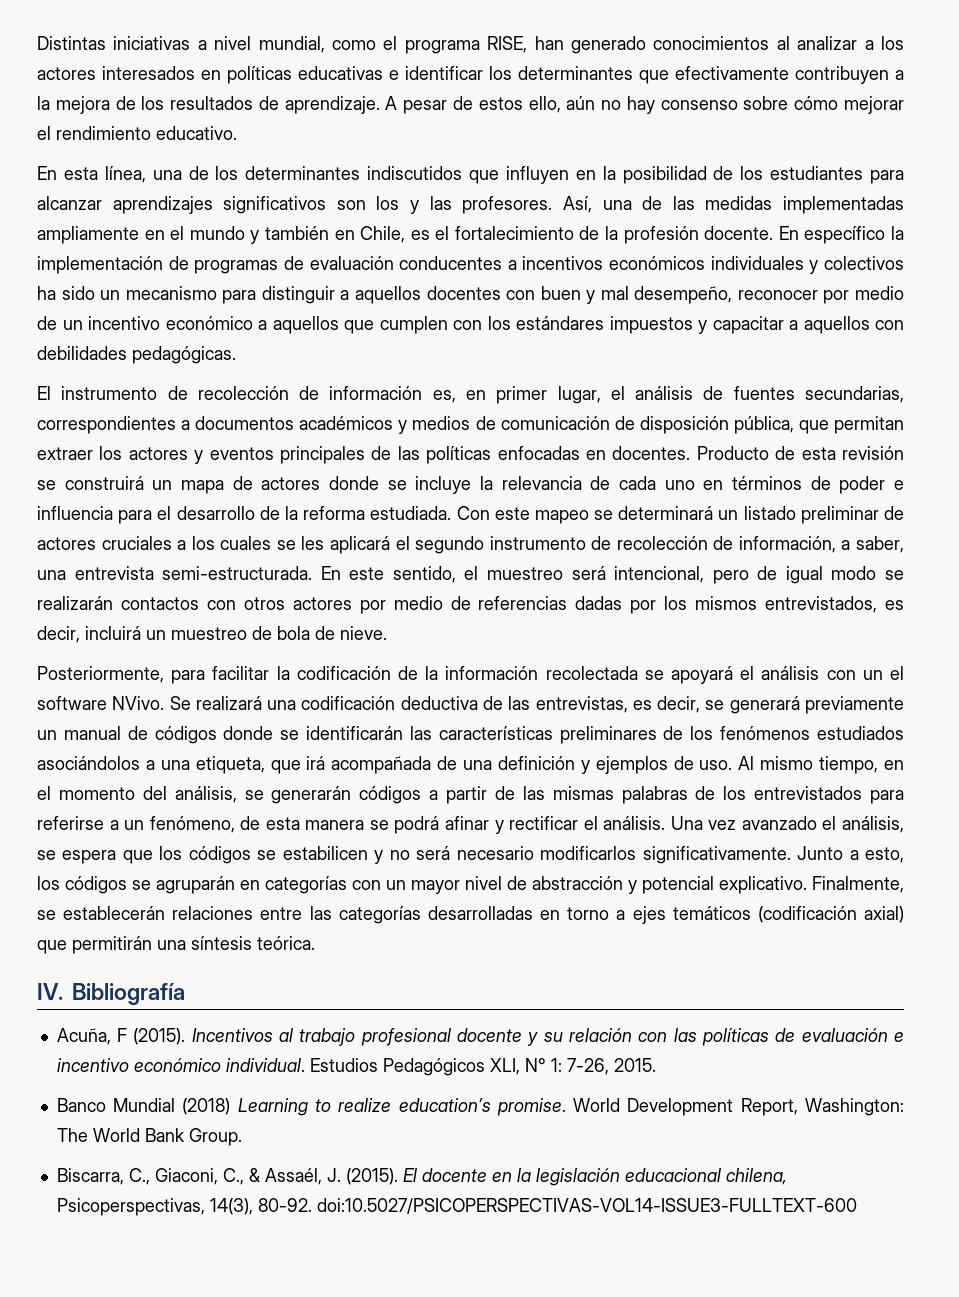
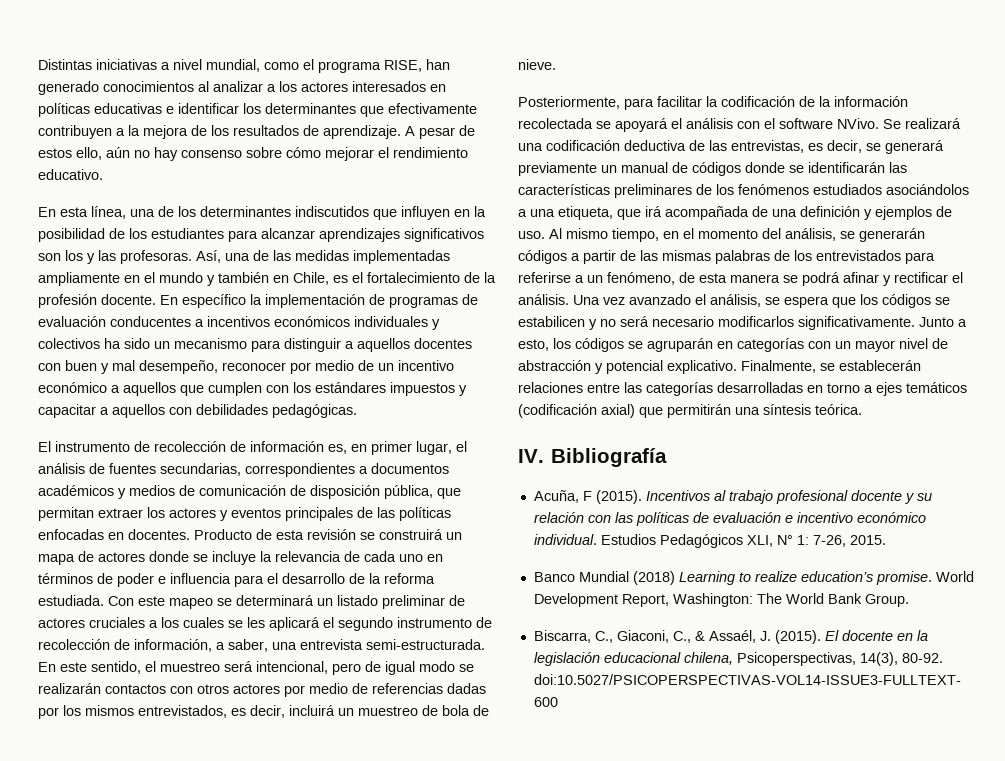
[462,196,553,214] profesores. -> [120,250,192,264] profesoras.
[862,670,883,680] un -> (760, 125) none

